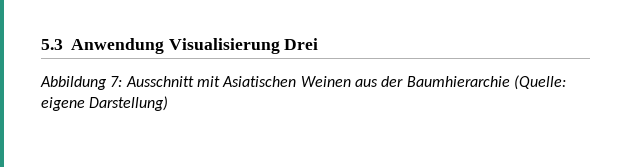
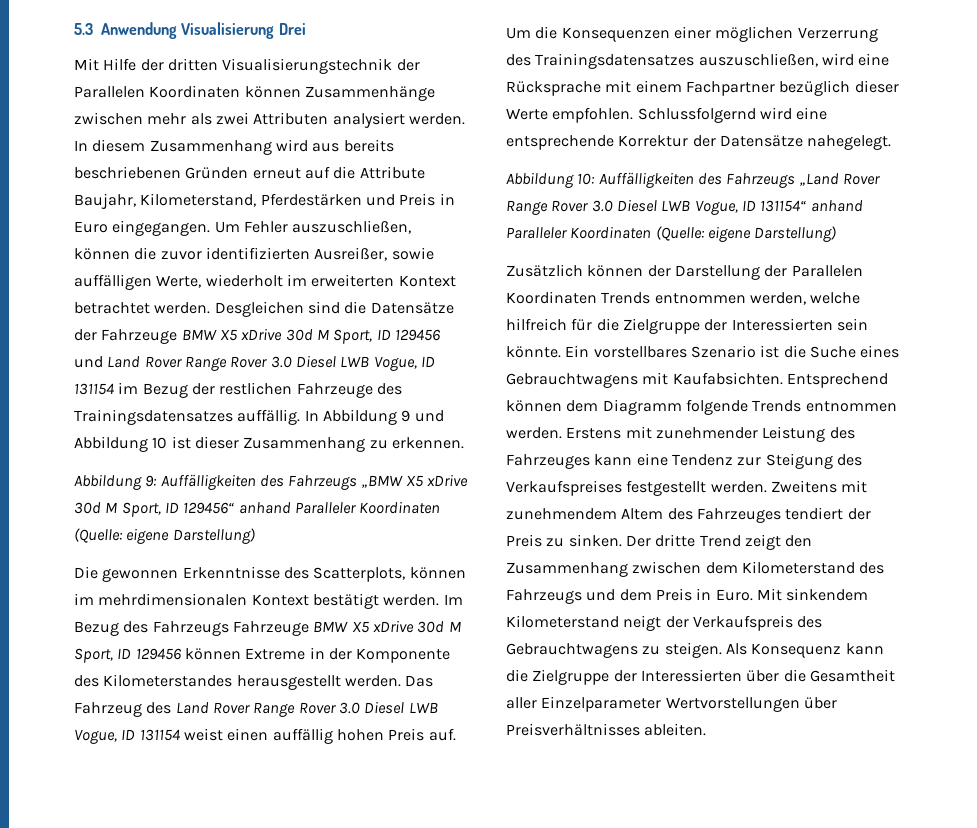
[40,75,566,90] [41,96,169,111] Abbildung 7: Ausschnitt mit Asiatischen Weinen aus der Baumhierarchie (Quelle: eigene Darstellung) -> [74,58,420,74] [74,85,435,101] [74,112,465,128] [74,139,394,155] [74,166,425,179] [74,193,455,209] [74,220,412,236] [74,247,434,261] [74,274,456,290] [74,301,454,317] [74,328,441,344] [74,355,435,371] [74,382,402,398] [74,409,444,425] [74,436,464,452] [74,474,469,490] [74,501,441,517] [74,528,255,544] [74,566,466,582] [74,593,463,609] [74,620,461,636] [74,647,451,663] [74,674,434,690] [74,701,438,717] [74,728,456,744] [506,26,878,42] [506,53,890,69] [506,80,899,96] [506,107,828,123] [506,135,892,150] [506,172,880,188] [506,199,863,215] [506,226,837,242] [506,264,863,280] [506,291,861,305] [506,318,868,334] [506,345,900,358] [506,372,888,388] [506,399,897,415] [506,426,855,442] [506,453,862,469] [506,480,868,496] [506,507,871,523] [506,534,813,550] [506,561,885,577] [506,588,869,604] [506,615,823,631] [506,642,884,658] [506,669,895,685] [506,696,837,712] [506,723,707,736] Mit Hilfe der dritten Visualisierungstechnik der Parallelen Koordinaten können Zusammenhänge zwischen mehr als zwei Attributen analysiert werden. In diesem Zusammenhang wird aus bereits beschriebenen Gründen erneut auf die Attribute Baujahr, Kilometerstand, Pferdestärken und Preis in Euro eingegangen. Um Fehler auszuschließen, können die zuvor identifizierten Ausreißer, sowie auffälligen Werte, wiederholt im erweiterten Kontext betrachtet werden. Desgleichen sind die Datensätze der Fahrzeuge BMW X5 xDrive 30d M Sport, ID 129456 und Land Rover Range Rover 3.0 Diesel LWB Vogue, ID 131154 im Bezug der restlichen Fahrzeuge des Trainingsdatensatzes auffällig. In Abbildung 9 und Abbildung 10 ist dieser Zusammenhang zu erkennen. // Abbildung 9: Auffälligkeiten des Fahrzeugs „BMW X5 xDrive 30d M Sport, ID 129456“ anhand Paralleler Koordinaten (Quelle: eigene Darstellung) // Die gewonnen Erkenntnisse des Scatterplots, können im mehrdimensionalen Kontext bestätigt werden. Im Bezug des Fahrzeugs Fahrzeuge BMW X5 xDrive 30d M Sport, ID 129456 können Extreme in der Komponente des Kilometerstandes herausgestellt werden. Das Fahrzeug des Land Rover Range Rover 3.0 Diesel LWB Vogue, ID 131154 weist einen auffällig hohen Preis auf. Um die Konsequenzen einer möglichen Verzerrung des Trainingsdatensatzes auszuschließen, wird eine Rücksprache mit einem Fachpartner bezüglich dieser Werte empfohlen. Schlussfolgernd wird eine entsprechende Korrektur der Datensätze nahegelegt. // Abbildung 10: Auffälligkeiten des Fahrzeugs „Land Rover Range Rover 3.0 Diesel LWB Vogue, ID 131154“ anhand Paralleler Koordinaten (Quelle: eigene Darstellung) // Zusätzlich können der Darstellung der Parallelen Koordinaten Trends entnommen werden, welche hilfreich für die Zielgruppe der Interessierten sein könnte. Ein vorstellbares Szenario ist die Suche eines Gebrauchtwagens mit Kaufabsichten. Entsprechend können dem Diagramm folgende Trends entnommen werden. Erstens mit zunehmender Leistung des Fahrzeuges kann eine Tendenz zur Steigung des Verkaufspreises festgestellt werden. Zweitens mit zunehmendem Altem des Fahrzeuges tendiert der Preis zu sinken. Der dritte Trend zeigt den Zusammenhang zwischen dem Kilometerstand des Fahrzeugs und dem Preis in Euro. Mit sinkendem Kilometerstand neigt der Verkaufspreis des Gebrauchtwagens zu steigen. Als Konsequenz kann die Zielgruppe der Interessierten über die Gesamtheit aller Einzelparameter Wertvorstellungen über Preisverhältnisses ableiten.

